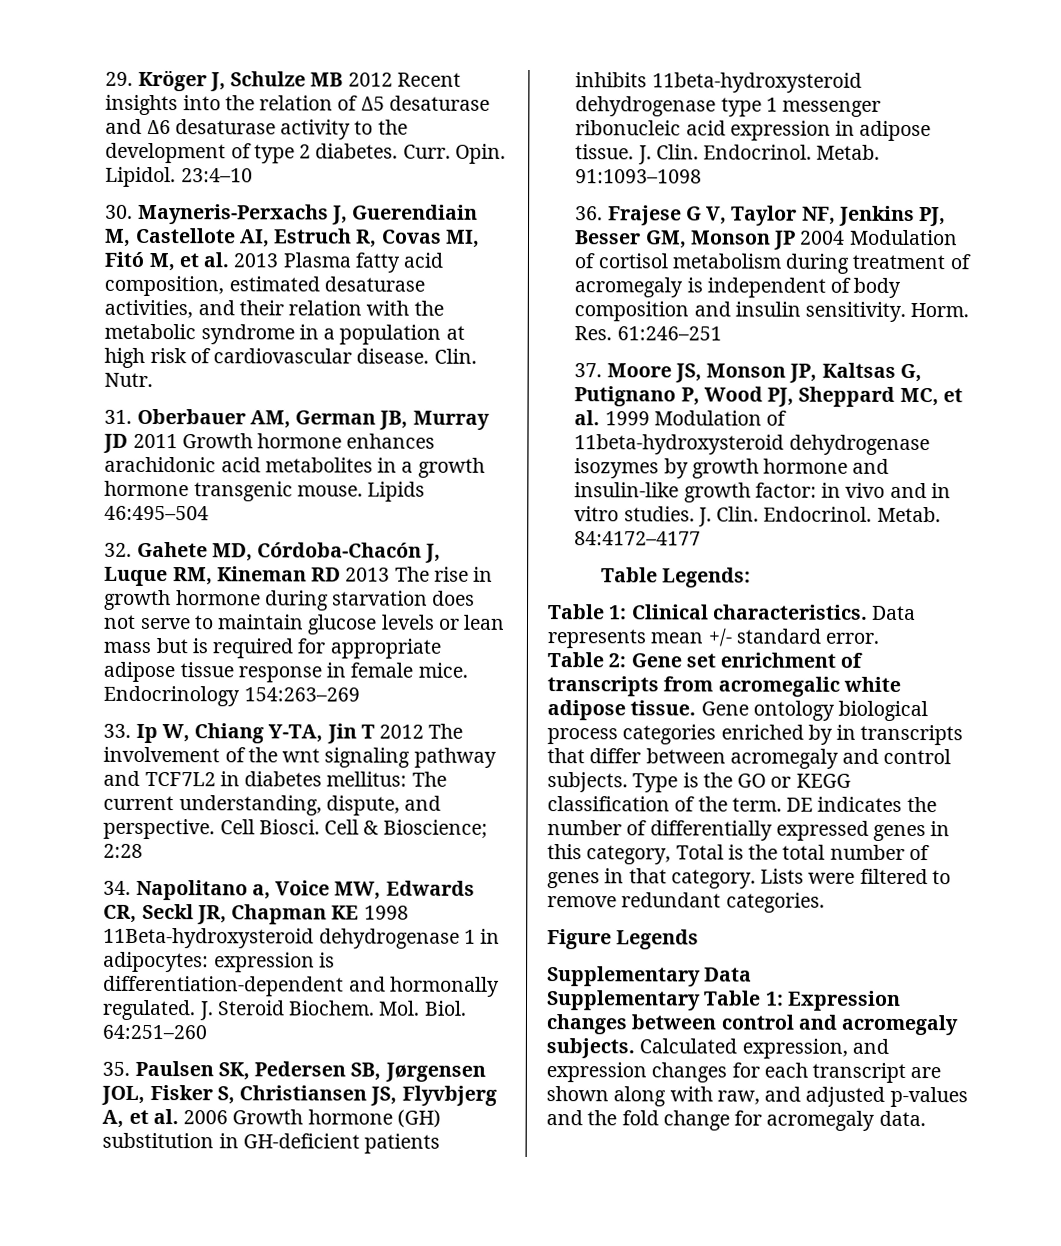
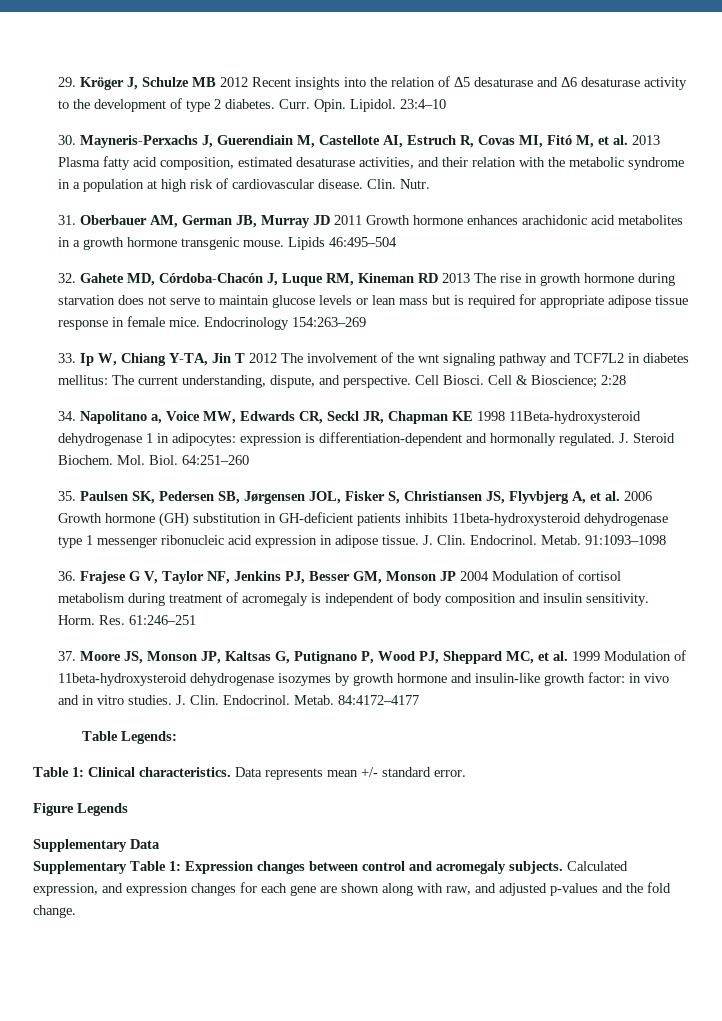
[547,652,864,668] [547,676,901,697] [547,700,929,722] [547,724,964,746] [547,748,952,769] [547,772,851,793] [547,796,937,813] [547,820,951,842] [547,844,930,865] [547,868,951,889] [547,892,825,913] // Table 2: Gene set enrichment of transcripts from acromegalic white adipose tissue. Gene ontology biological process categories enriched by in transcripts that differ between acromegaly and control subjects. Type is the GO or KEGG classification of the term. DE indicates the number of differentially expressed genes in this category, Total is the total number of genes in that category. Lists were filtered to remove redundant categories. -> (466, 773) none
[812,1062,907,1083] transcript -> [290,885,316,896] gene
[662,1110,926,1131] change for acromegaly data. -> [33,905,76,918] change.

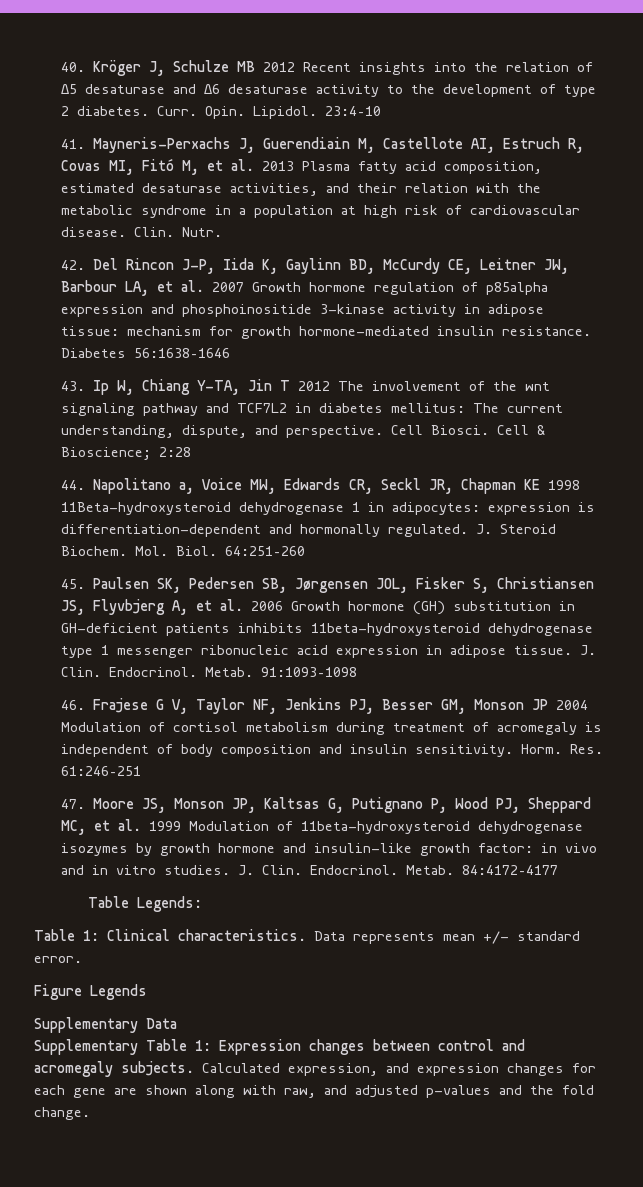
[57,77,76,87] 29. -> [61,62,86,72] 40.
[57,135,76,145] 30. -> [61,139,86,149] 41.
[57,215,683,228] [57,237,397,250] [57,273,675,286] [57,294,688,308] [57,316,366,330] [57,353,76,363] 31. Oberbauer AM, German JB, Murray JD 2011 Growth hormone enhances arachidonic acid metabolites in a growth hormone transgenic mouse. Lipids 46:495–504 // 32. Gahete MD, Córdoba-Chacón J, Luque RM, Kineman RD 2013 The rise in growth hormone during starvation does not serve to maintain glucose levels or lean mass but is required for appropriate adipose tissue response in female mice. Endocrinology 154:263–269 // 33. -> [61,258,570,274] [61,280,549,296] [61,304,545,317] [61,326,592,339] [61,348,231,358] [61,381,86,391] 42. Del Rincon J-P, Iida K, Gaylinn BD, McCurdy CE, Leitner JW, Barbour LA, et al. 2007 Growth hormone regulation of p85alpha expression and phosphoinositide 3-kinase activity in adipose tissue: mechanism for growth hormone-mediated insulin resistance. Diabetes 56:1638–1646 // 43.
[57,411,76,421] 34. -> [61,480,86,490] 44.
[57,491,76,501] 35. -> [61,579,86,589] 45.
[57,571,76,581] 36. -> [61,700,86,710] 46.
[57,651,76,661] 37. -> [61,799,86,809] 47.

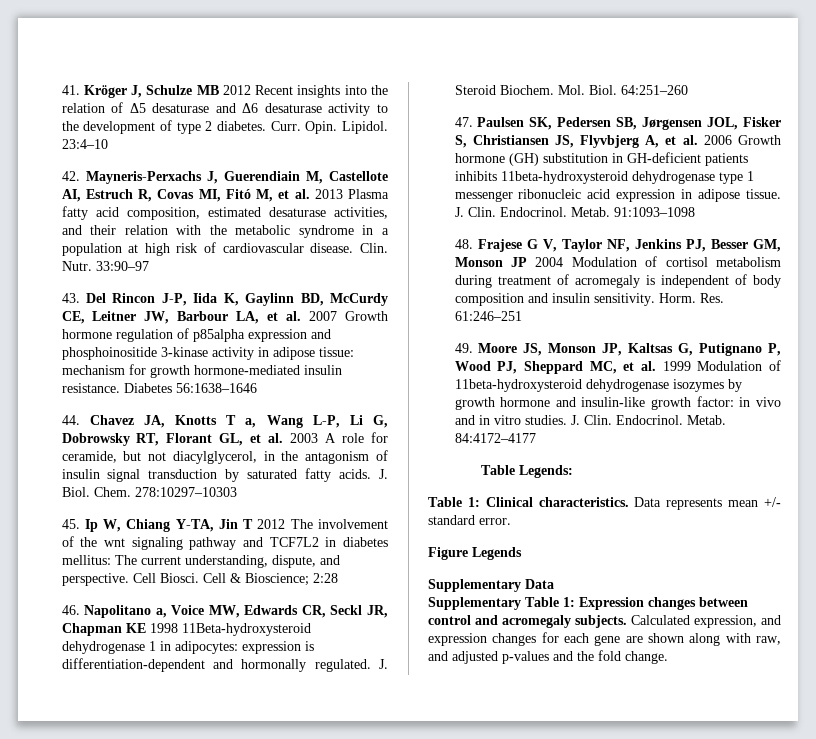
[61,62,86,72] 40. -> [61,85,80,95] 41.
[61,139,86,149] 41. -> [61,171,80,181] 42.
[61,260,86,270] // 42. -> [95,261,149,271] [61,293,80,303] 33:90–97 // 43.
[61,381,86,391] 43. -> [61,415,388,428] [61,432,388,446] [61,450,388,464] [61,468,389,482] [61,487,237,497] [61,519,80,529] 44. Chavez JA, Knotts T a, Wang L-P, Li G, Dobrowsky RT, Florant GL, et al. 2003 A role for ceramide, but not diacylglycerol, in the antagonism of insulin signal transduction by saturated fatty acids. J. Biol. Chem. 278:10297–10303 // 45.
[61,480,86,490] 44. -> [61,605,80,615] 46.
[61,579,86,589] 45. -> [454,117,473,127] 47.
[61,700,86,710] 46. -> [454,239,473,249] 48.
[61,799,86,809] 47. -> [454,343,473,353] 49.

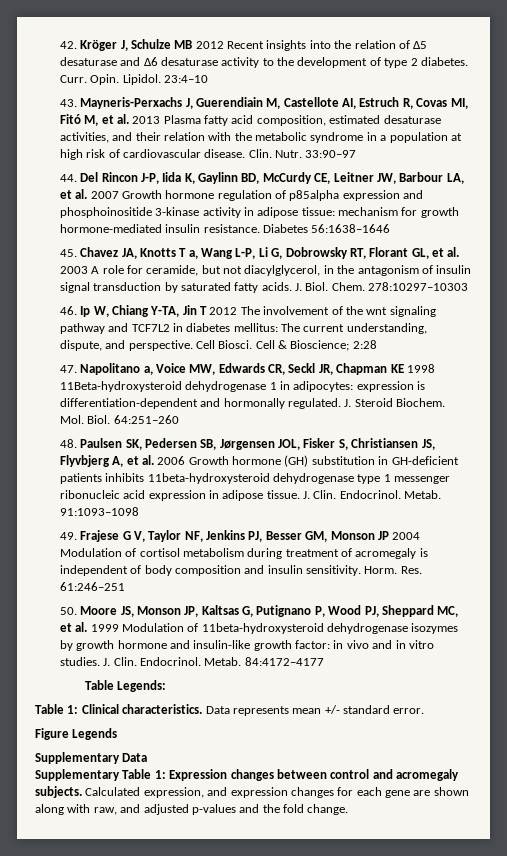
[61,85,80,95] 41. -> [59,41,77,49] 42.
[61,171,80,181] 42. -> [59,99,77,107] 43.
[61,293,80,303] 43. -> [59,174,77,182] 44.
[61,415,80,425] 44. -> [59,249,77,257] 45.
[61,519,80,529] 45. -> [59,306,77,315] 46.
[61,605,80,615] 46. -> [59,365,77,373] 47.
[454,117,473,127] 47. -> [59,439,77,448] 48.
[454,239,473,249] 48. -> [59,532,77,540] 49.
[454,343,473,353] 49. -> [59,607,77,615] 50.

